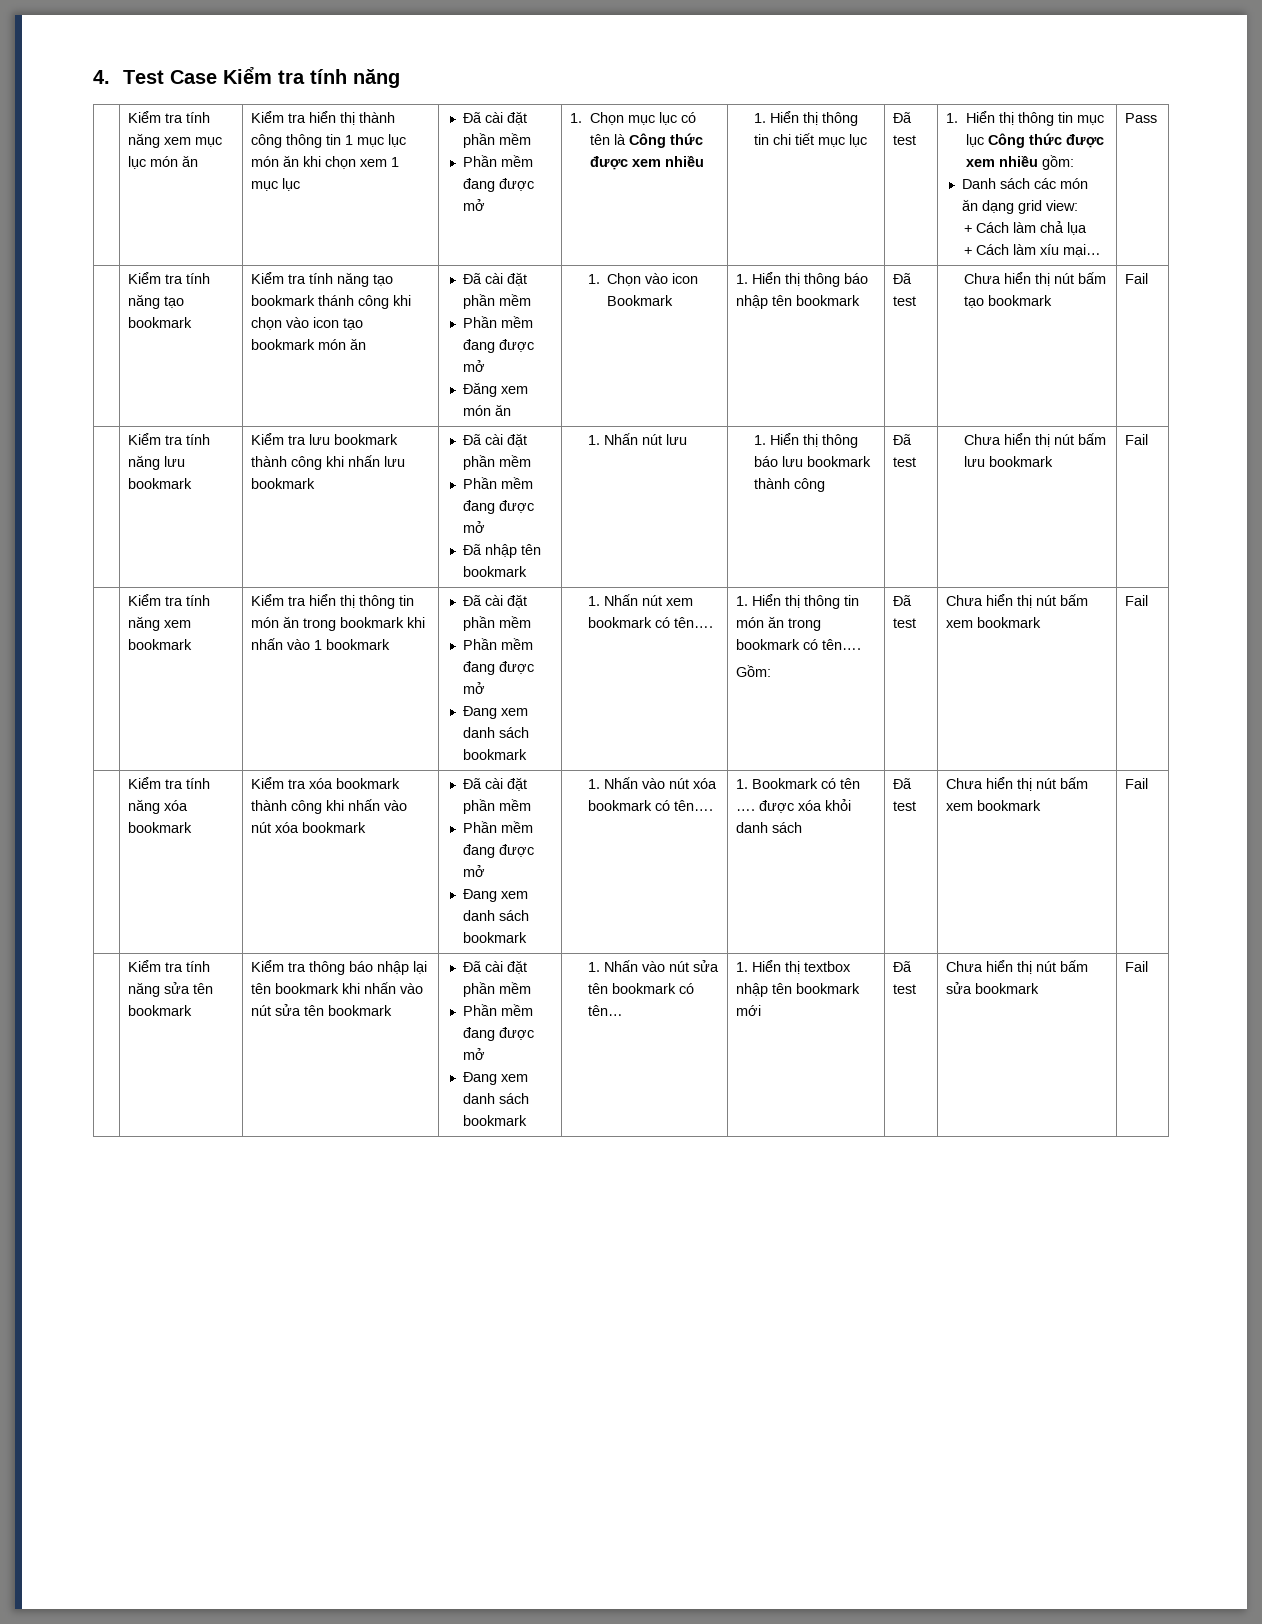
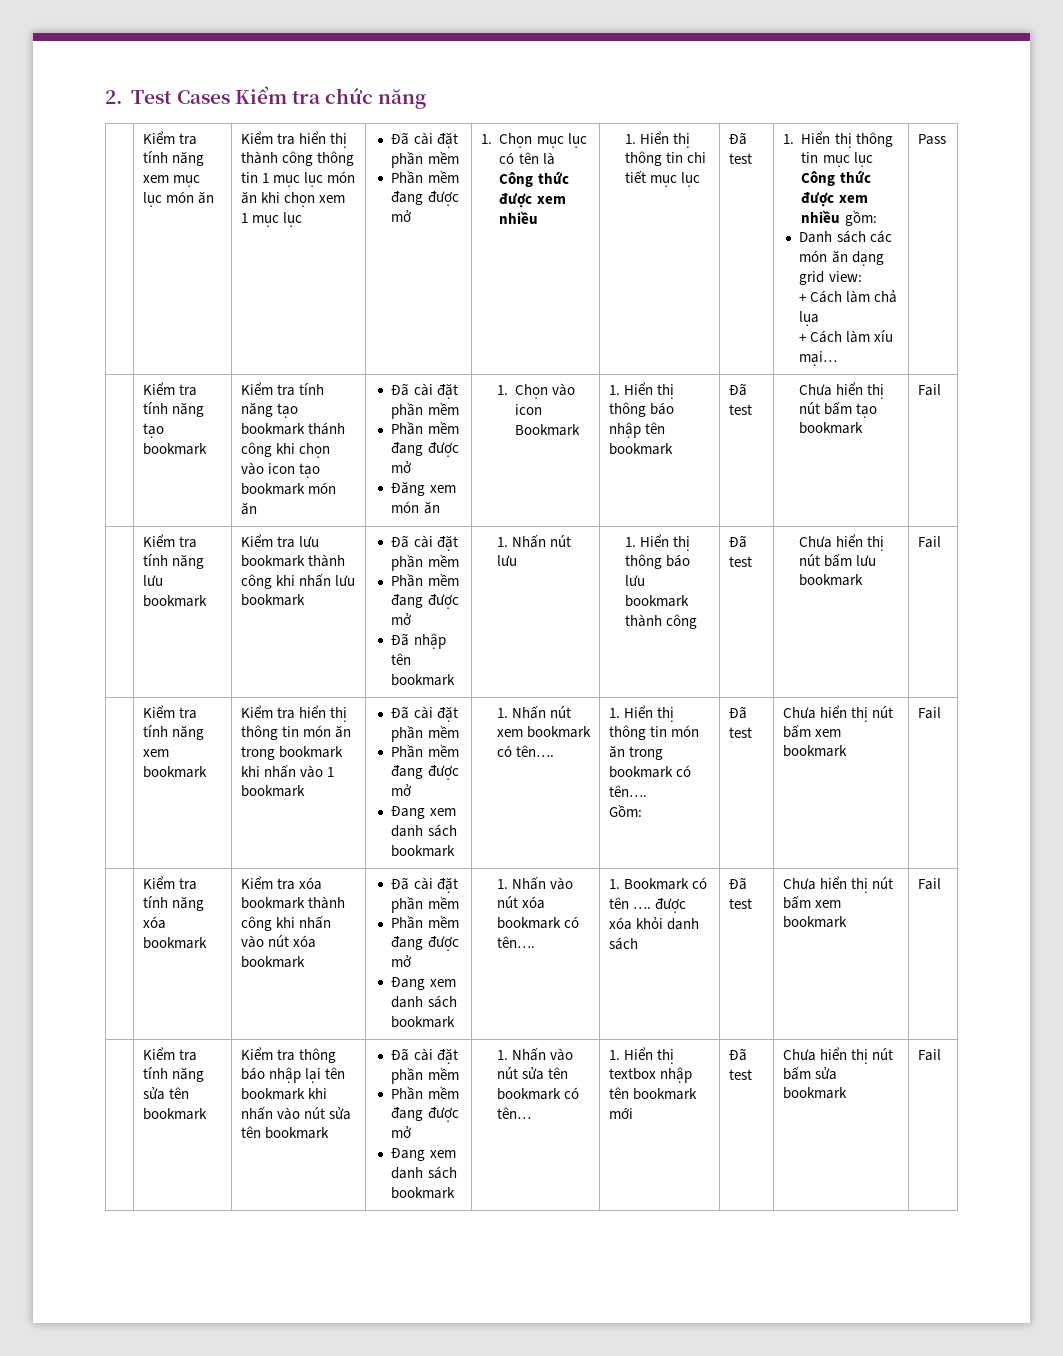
[93,67,347,84] 4. Test Case Kiểm tra tính -> [105,86,373,104] 2. Test Cases Kiểm tra chức

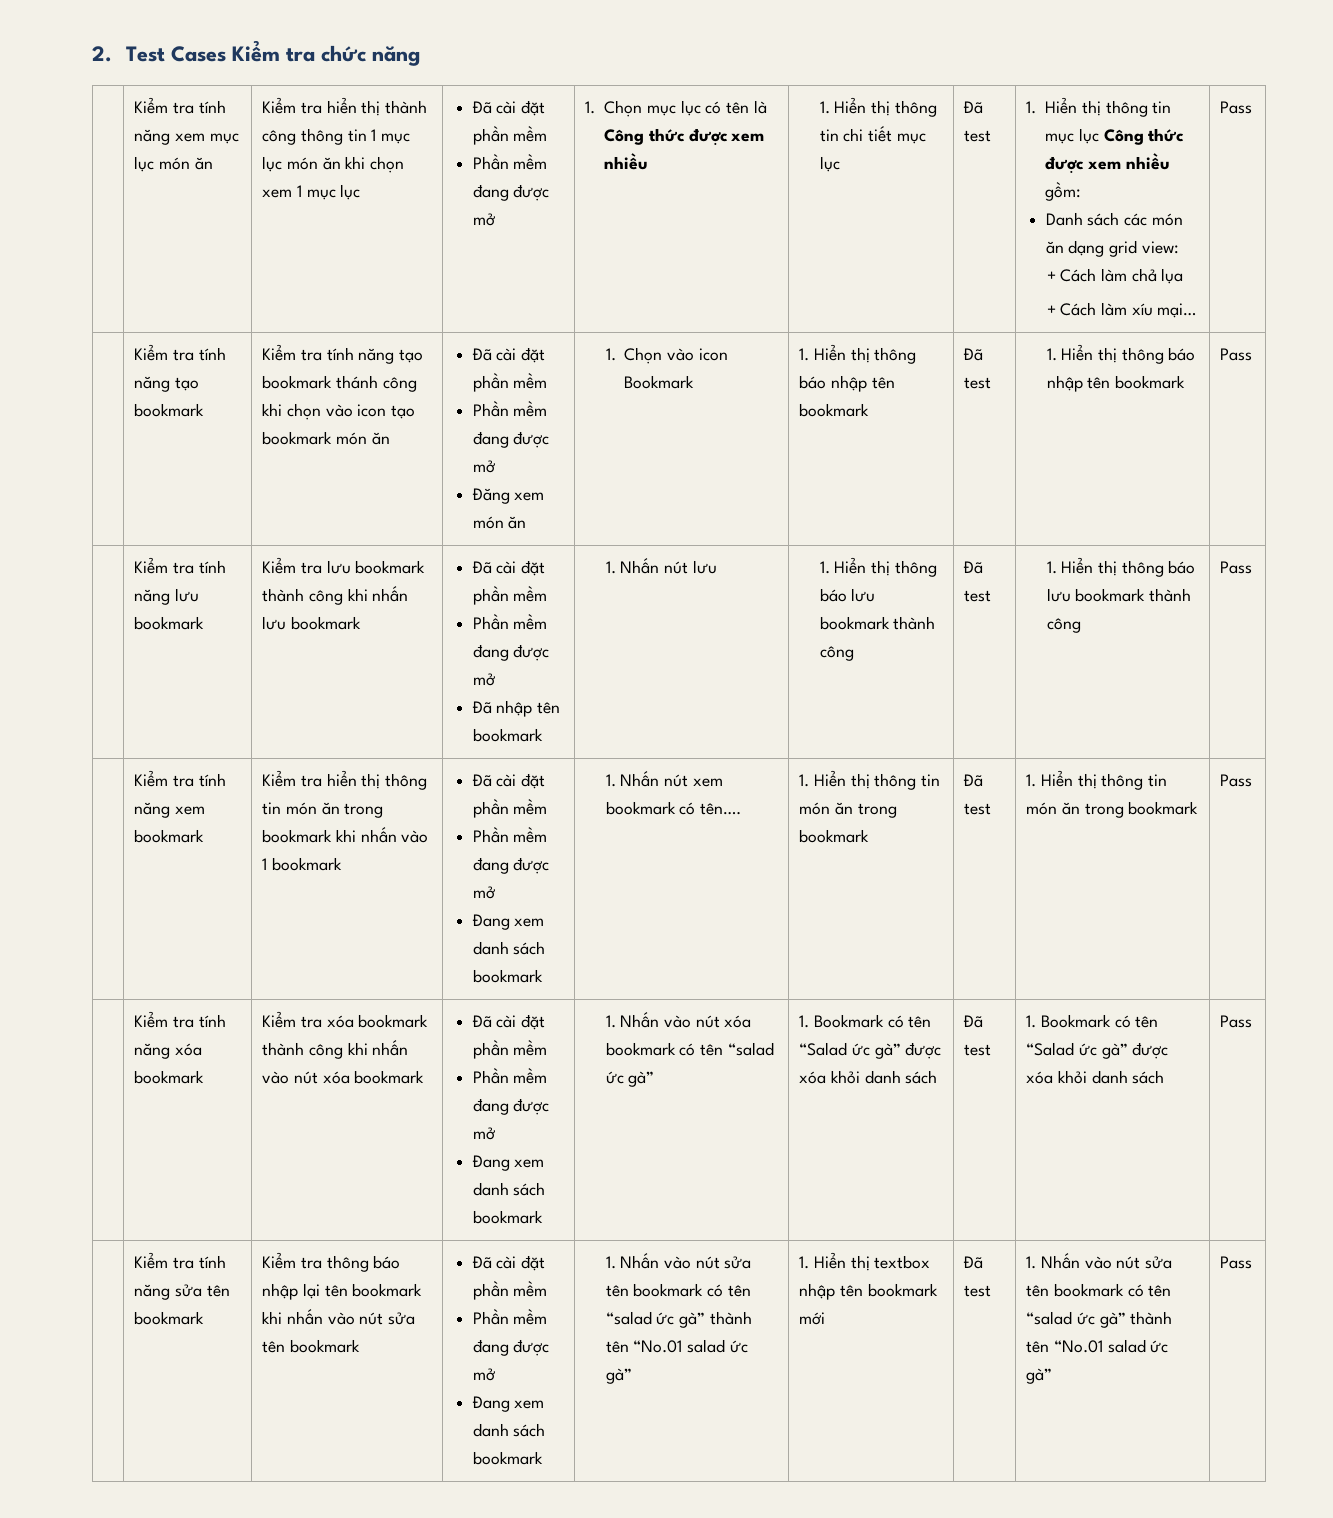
[798,382,884,399] [798,401,877,418] [798,422,863,434] [917,384,941,396] Chưa hiển thị nút bấm tạo bookmark | Fail -> [1046,344,1196,364] [1046,375,1186,392] [1220,348,1253,361] 1. Hiển thị thông báo nhập tên bookmark | Pass
[798,534,884,551] [798,553,876,567] [798,574,863,586] [917,536,941,548] Chưa hiển thị nút bấm lưu bookmark | Fail -> [1046,557,1196,577] [1046,588,1192,602] [1046,618,1081,633] [1220,561,1253,574] 1. Hiển thị thông báo lưu bookmark thành công | Pass
[676,765,692,777] [608,785,647,797] [608,804,642,817] [728,706,747,719] [728,727,752,738] [782,705,894,722] [782,724,842,738] [782,745,847,757] [917,707,941,719] có tên…. // Gồm: | Đã test | Chưa hiển thị nút bấm xem bookmark | Fail -> [963,774,984,787] [964,803,992,815] [1026,770,1168,790] [1026,801,1199,818] [1220,774,1253,787] | Đã test | 1. Hiển thị thông tin món ăn trong bookmark | Pass
[496,936,535,948] [608,877,708,890] [608,897,652,909] tên…. | 1. Bookmark có tên …. -> [700,1042,774,1056] [605,1071,655,1087] [799,1014,932,1028] [799,1042,901,1059] tên “salad ức gà” | 1. Bookmark có tên “Salad ức gà”
[782,876,894,893] [782,895,842,909] [782,916,847,928] [917,878,941,890] Chưa hiển thị nút bấm xem bookmark | Fail -> [1026,1014,1159,1028] [1026,1042,1169,1059] [1026,1070,1165,1084] [1220,1015,1253,1028] 1. Bookmark có tên “Salad ức gà” được xóa khỏi danh sách | Pass
[496,1107,531,1119] tên… -> [727,1285,751,1297] [605,1311,752,1328] [605,1339,748,1353] [605,1368,632,1384] tên “salad ức gà” thành tên “No.01 salad ức gà”
[782,1047,894,1064] [782,1066,838,1080] [782,1087,847,1099] [917,1049,941,1061] Chưa hiển thị nút bấm sửa bookmark | Fail -> [1026,1253,1173,1269] [1026,1283,1172,1297] [1026,1311,1173,1328] [1026,1339,1169,1353] [1026,1368,1053,1384] [1220,1256,1253,1269] 1. Nhấn vào nút sửa tên bookmark có tên “salad ức gà” thành tên “No.01 salad ức gà” | Pass

